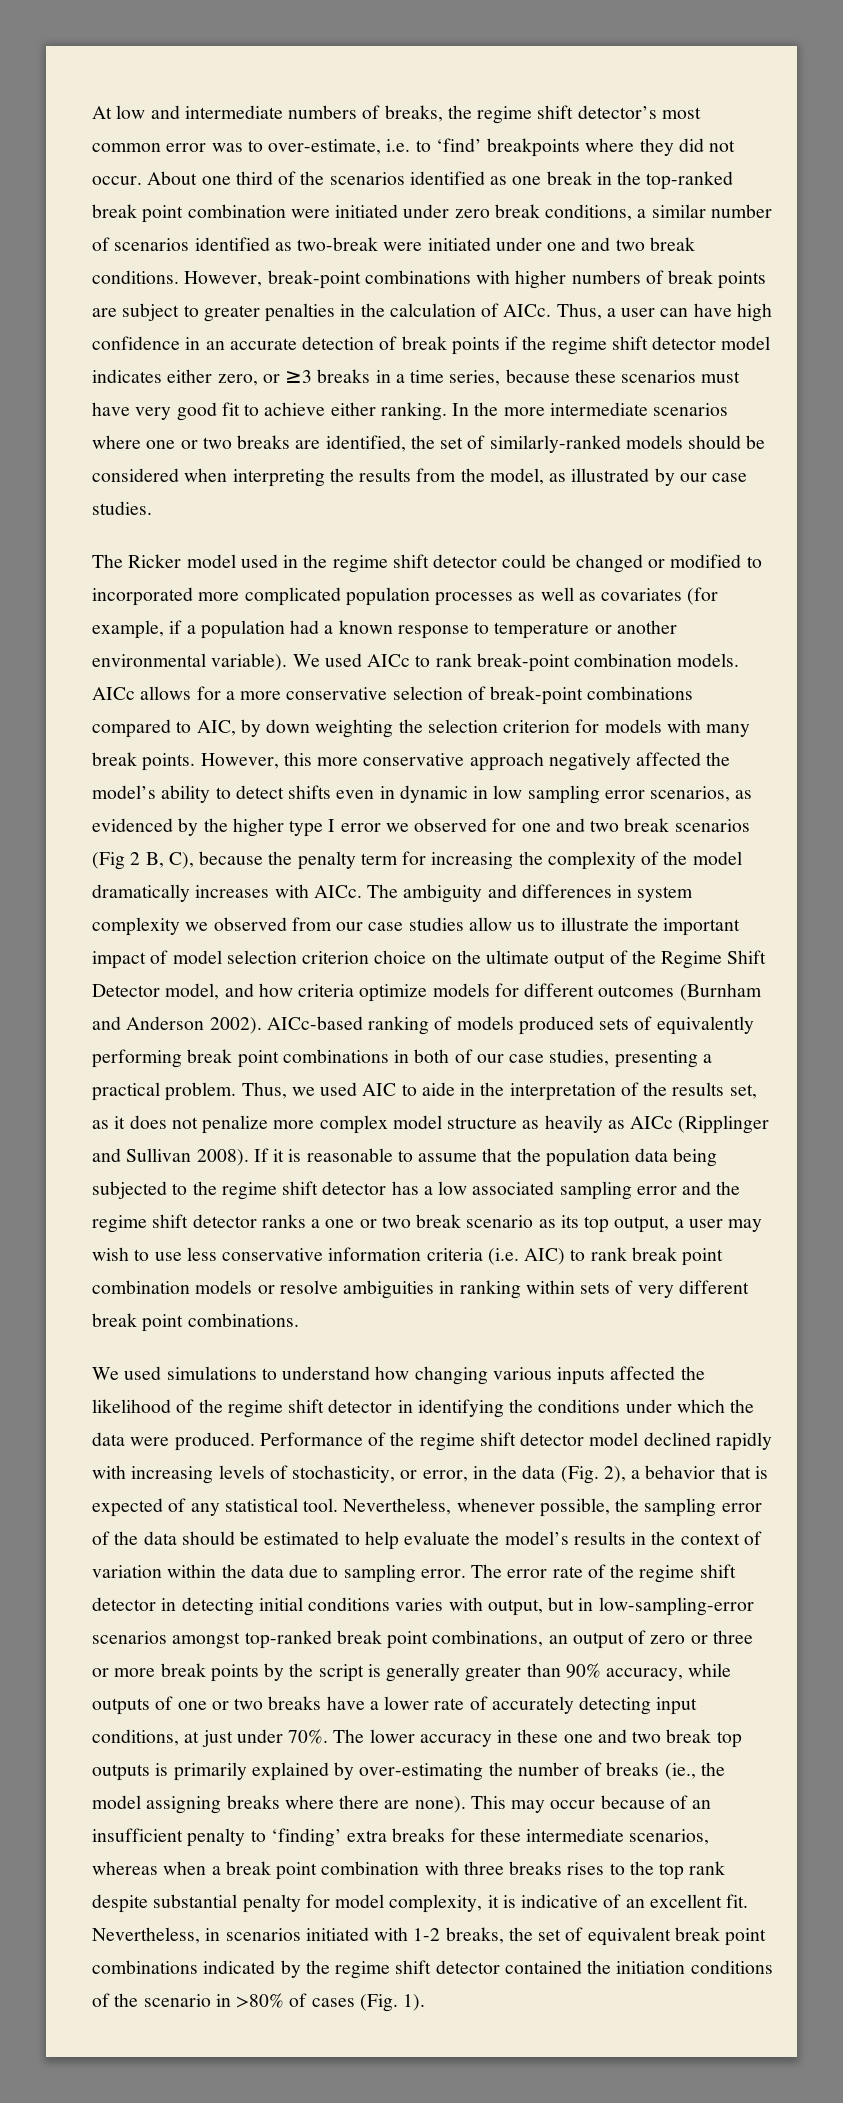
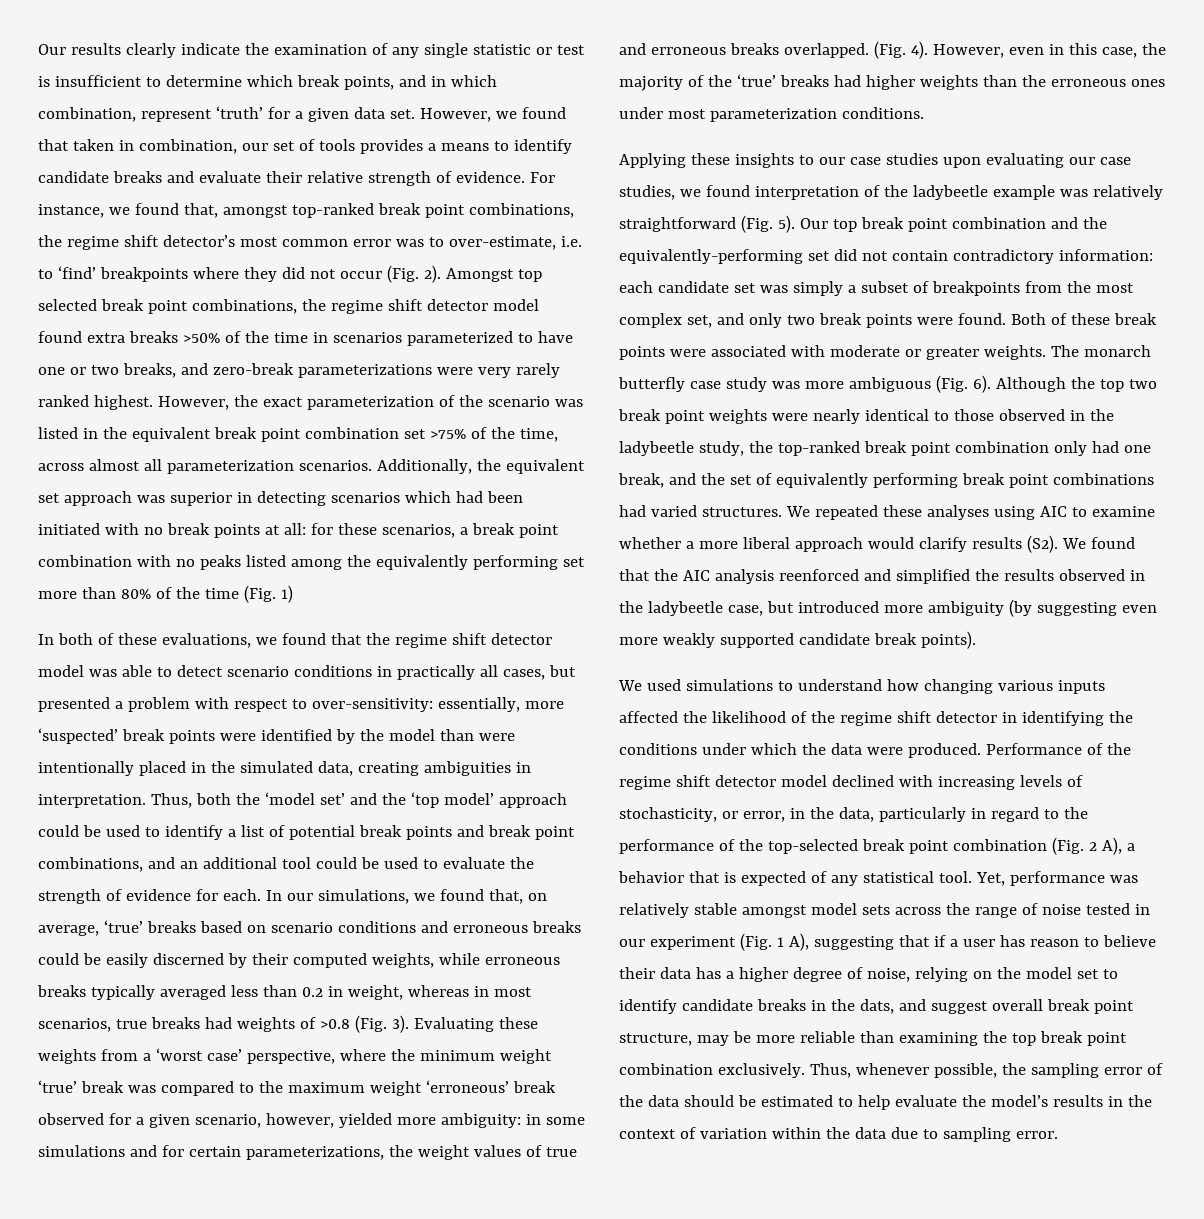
[92,105,443,122] At low and intermediate numbers of breaks, -> [38,43,585,58] [38,75,497,90] [38,106,566,122] [38,139,572,154] [38,171,555,186] [38,203,574,218] Our results clearly indicate the examination of any single statistic or test is insufficient to determine which break points, and in which combination, represent ‘truth’ for a given data set. However, we found that taken in combination, our set of tools provides a means to identify candidate breaks and evaluate their relative strength of evidence. For instance, we found that, amongst top-ranked break point combinations,
[92,171,612,185] occur. About one third of the scenarios identified as one break in -> [339,265,542,283] [38,299,539,314] [38,331,573,346] [38,363,560,378] [38,395,583,410] [38,427,558,442] [38,459,585,474] [38,491,523,506] [38,523,559,538] [38,555,585,570] [38,585,293,603] [38,633,552,648] [38,665,576,680] [38,697,564,712] [38,728,515,744] [38,761,531,776] [38,792,567,808] [38,825,575,840] [38,857,534,872] [38,889,547,904] [38,920,581,936] [38,953,560,968] [37,985,532,1000] [38,1015,538,1033] [38,1048,552,1064] [38,1080,556,1096] [38,1113,585,1128] [38,1145,577,1160] [619,41,1166,59] [619,74,1165,91] [619,107,924,122] [619,153,1131,168] [619,185,1163,200] [619,215,1107,233] [619,249,1153,264] [619,281,1134,296] [619,313,1157,328] [619,345,1151,360] [618,375,1157,393] [618,409,1114,424] [619,441,744,456] occur (Fig. 2). Amongst top selected break point combinations, the regime shift detector model found extra breaks >50% of the time in scenarios parameterized to have one or two breaks, and zero-break parameterizations were very rarely ranked highest. However, the exact parameterization of the scenario was listed in the equivalent break point combination set >75% of the time, across almost all parameterization scenarios. Additionally, the equivalent set approach was superior in detecting scenarios which had been initiated with no break points at all: for these scenarios, a break point combination with no peaks listed among the equivalently performing set more than 80% of the time (Fig. 1) // In both of these evaluations, we found that the regime shift detector model was able to detect scenario conditions in practically all cases, but presented a problem with respect to over-sensitivity: essentially, more ‘suspected’ break points were identified by the model than were intentionally placed in the simulated data, creating ambiguities in interpretation. Thus, both the ‘model set’ and the ‘top model’ approach could be used to identify a list of potential break points and break point combinations, and an additional tool could be used to evaluate the strength of evidence for each. In our simulations, we found that, on average, ‘true’ breaks based on scenario conditions and erroneous breaks could be easily discerned by their computed weights, while erroneous breaks typically averaged less than 0.2 in weight, whereas in most scenarios, true breaks had weights of >0.8 (Fig. 3). Evaluating these weights from a ‘worst case’ perspective, where the minimum weight ‘true’ break was compared to the maximum weight ‘erroneous’ break observed for a given scenario, however, yielded more ambiguity: in some simulations and for certain parameterizations, the weight values of true and erroneous breaks overlapped. (Fig. 4). However, even in this case, the majority of the ‘true’ breaks had higher weights than the erroneous ones under most parameterization conditions. // Applying these insights to our case studies upon evaluating our case studies, we found interpretation of the ladybeetle example was relatively straightforward (Fig. 5). Our top break point combination and the equivalently-performing set did not contain contradictory information: each candidate set was simply a subset of breakpoints from the most complex set, and only two break points were found. Both of these break points were associated with moderate or greater weights. The monarch butterfly case study was more ambiguous (Fig. 6). Although the top two break point weights were nearly identical to those observed in the ladybeetle study,
[290,204,772,221] [92,237,695,251] [92,270,767,289] [92,303,772,322] [92,336,771,355] [92,369,741,386] [92,402,729,421] [92,435,766,453] [92,468,748,487] [92,501,152,515] [92,554,762,573] [92,587,719,606] [92,620,677,639] [92,653,740,672] [92,686,694,705] [92,719,751,738] [92,752,731,771] [92,785,753,804] [92,818,750,837] [92,851,742,870] [92,884,694,903] [92,917,741,936] [92,950,767,969] [92,983,762,1002] [92,1016,630,1035] were initiated under zero break conditions, a similar number of scenarios identified as two-break were initiated under one and two break conditions. However, break-point combinations with higher numbers of break points are subject to greater penalties in the calculation of AICc. Thus, a user can have high confidence in an accurate detection of break points if the regime shift detector model indicates either zero, or ≥3 breaks in a time series, because these scenarios must have very good fit to achieve either ranking. In the more intermediate scenarios where one or two breaks are identified, the set of similarly-ranked models should be considered when interpreting the results from the model, as illustrated by our case studies. // The Ricker model used in the regime shift detector could be changed or modified to incorporated more complicated population processes as well as covariates (for example, if a population had a known response to temperature or another environmental variable). We used AICc to rank break-point combination models. AICc allows for a more conservative selection of break-point combinations compared to AIC, by down weighting the selection criterion for models with many break points. However, this more conservative approach negatively affected the model’s ability to detect shifts even in dynamic in low sampling error scenarios, as evidenced by the higher type I error we observed for one and two break scenarios (Fig 2 B, C), because the penalty term for increasing the complexity of the model dramatically increases with AICc. The ambiguity and differences in system complexity we observed from our case studies allow us to illustrate the important impact of model selection criterion choice on the ultimate output of the Regime Shift Detector model, and how criteria optimize models for different outcomes (Burnham and Anderson 2002). AICc-based ranking of models produced sets -> [1053,441,1151,456] [618,473,752,488] only had one break, and the set
[394,1049,712,1068] [92,1082,757,1101] [92,1115,770,1134] [92,1148,718,1167] [92,1181,741,1200] [92,1214,763,1233] [92,1247,724,1266] [92,1280,749,1299] [92,1313,299,1332] in both of our case studies, presenting a practical problem. Thus, we used AIC to aide in the interpretation of the results set, as it does not penalize more complex model structure as heavily as AICc (Ripplinger and Sullivan 2008). If it is reasonable to assume that the population data being subjected to the regime shift detector has a low associated sampling error and the regime shift detector ranks a one or two break scenario as its top output, a user may wish to use less conservative information criteria (i.e. AIC) to rank break point combination models or resolve ambiguities in ranking within sets of very different break point combinations. -> [619,505,1155,520] [619,535,1135,553] [619,569,1145,584] [619,599,1157,617] [619,631,976,649] had varied structures. We repeated these analyses using AIC to examine whether a more liberal approach would clarify results (S2). We found that the AIC analysis reenforced and simplified the results observed in the ladybeetle case, but introduced more ambiguity (by suggesting even more weakly supported candidate break points).
[715,1432,772,1451] rapidly -> (894, 781) none
[522,1465,626,1484] data (Fig. 2), -> [838,807,1088,822] [619,837,1122,855] data, particularly in regard to the performance of the top-selected break point combination (Fig. 2 A),
[343,1498,452,1515] Nevertheless, -> [975,871,1138,886] [619,903,1150,918] [619,933,1156,951] [619,967,1118,982] [619,999,1134,1014] [619,1031,1127,1046] [619,1063,851,1078] Yet, performance was relatively stable amongst model sets across the range of noise tested in our experiment (Fig. 1 A), suggesting that if a user has reason to believe their data has a higher degree of noise, relying on the model set to identify candidate breaks in the dats, and suggest overall break point structure, may be more reliable than examining the top break point combination exclusively. Thus,
[471,1564,736,1583] [92,1597,754,1616] [92,1630,753,1649] [92,1663,732,1682] [92,1696,698,1715] [92,1729,742,1748] [92,1762,725,1781] [92,1795,712,1814] [92,1828,710,1847] [92,1861,726,1880] [92,1894,749,1913] [92,1927,767,1946] [92,1960,773,1979] [92,1993,426,2012] The error rate of the regime shift detector in detecting initial conditions varies with output, but in low-sampling-error scenarios amongst top-ranked break point combinations, an output of zero or three or more break points by the script is generally greater than 90% accuracy, while outputs of one or two breaks have a lower rate of accurately detecting input conditions, at just under 70%. The lower accuracy in these one and two break top outputs is primarily explained by over-estimating the number of breaks (ie., the model assigning breaks where there are none). This may occur because of an insufficient penalty to ‘finding’ extra breaks for these intermediate scenarios, whereas when a break point combination with three breaks rises to the top rank despite substantial penalty for model complexity, it is indicative of an excellent fit. Nevertheless, in scenarios initiated with 1-2 breaks, the set of equivalent break point combinations indicated by the regime shift detector contained the initiation conditions of the scenario in >80% of cases (Fig. 1). -> (1058, 1135) none

